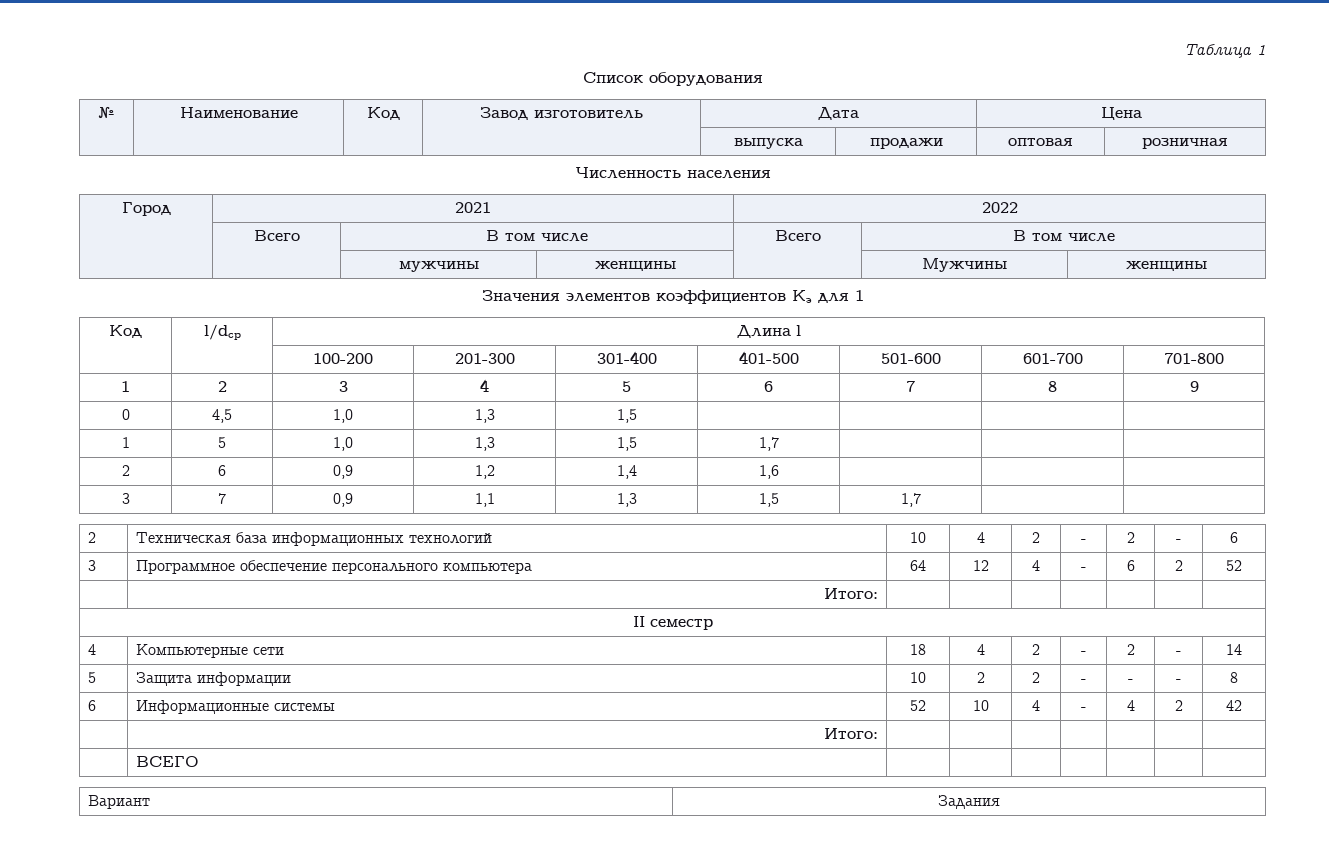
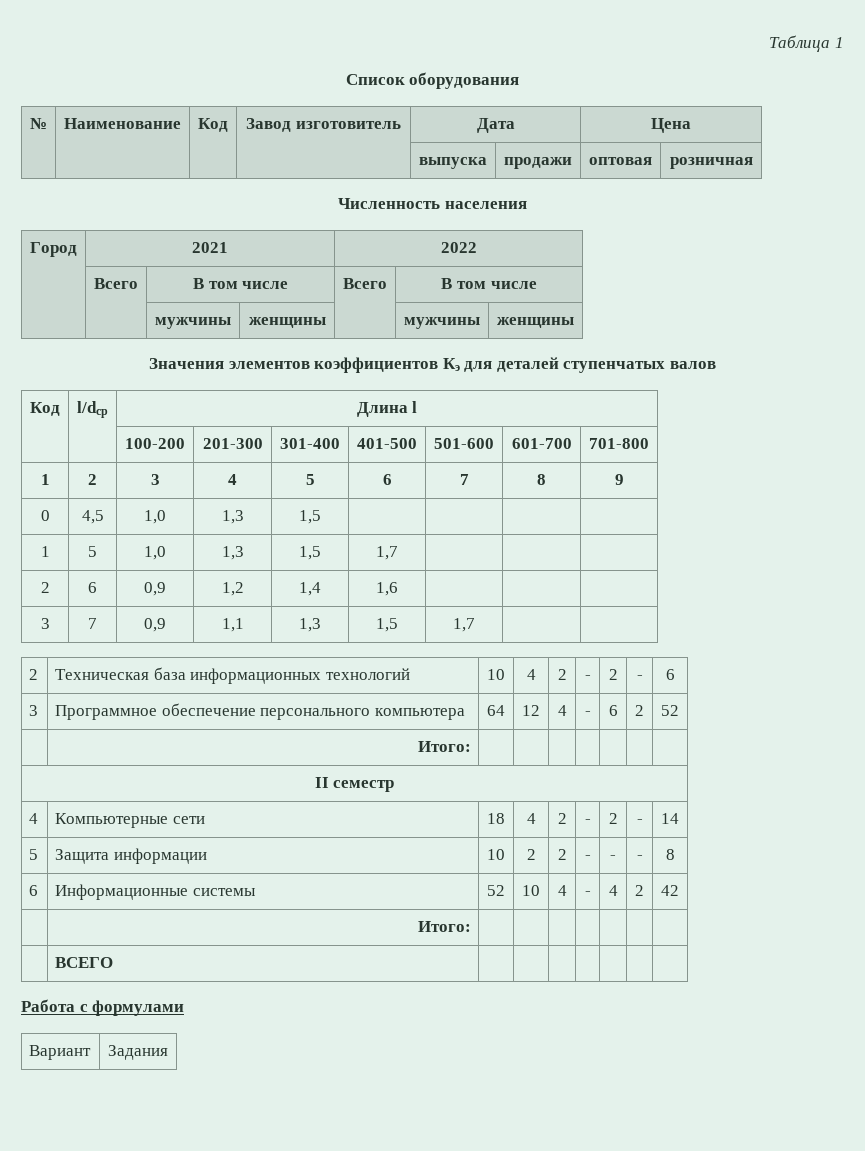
[922,258,1007,272] Мужчины -> [404,317,480,329] мужчины
[854,290,864,301] 1 -> [496,357,717,373] деталей ступенчатых валов
(199, 761) none -> [21,999,185,1016] // Работа с формулами

